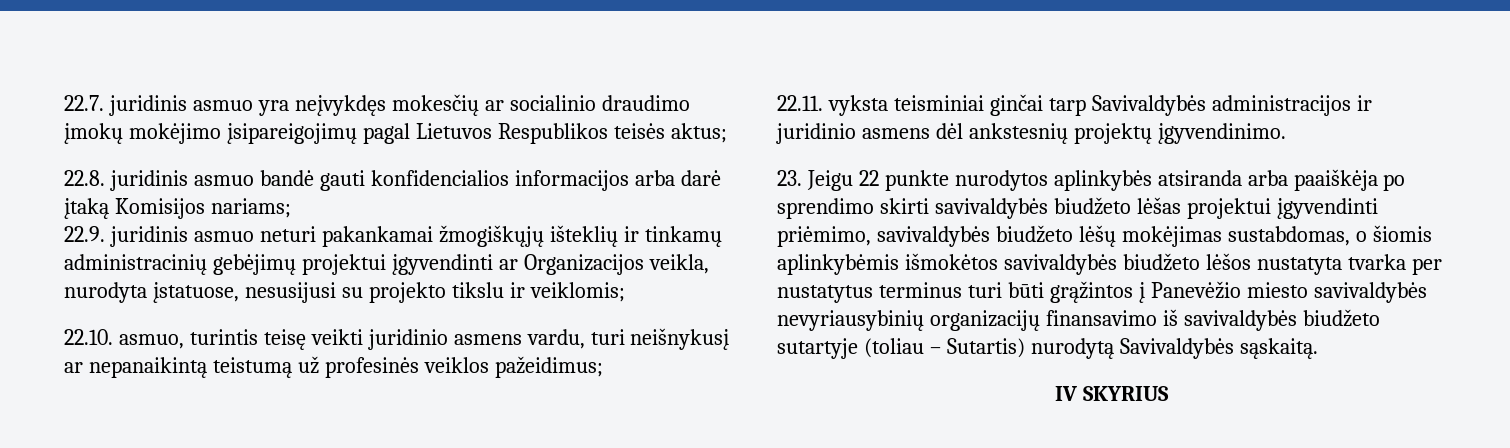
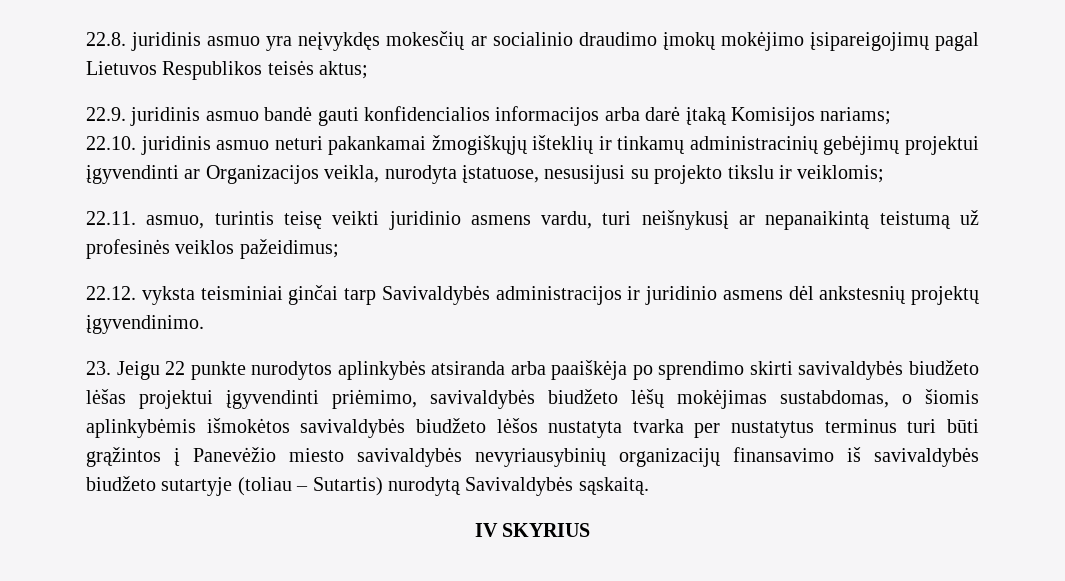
[64,95,104,111] 22.7. -> [86,32,126,46] 22.8.
[64,170,105,186] 22.8. -> [86,107,126,121] 22.9.
[64,226,105,242] 22.9. -> [86,136,136,150] 22.10.
[64,329,113,345] 22.10. -> [86,211,136,225] 22.11.
[777,95,823,111] 22.11. -> [86,286,136,300] 22.12.

